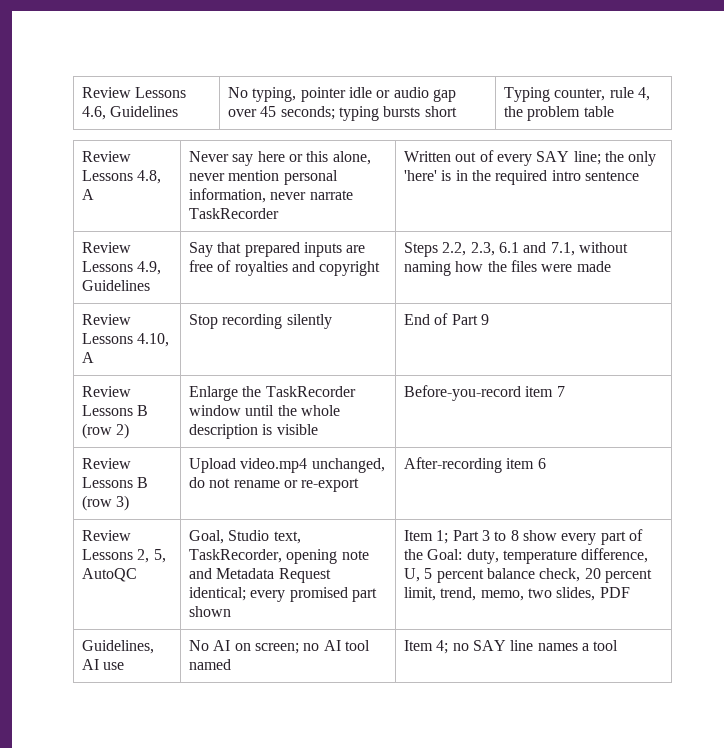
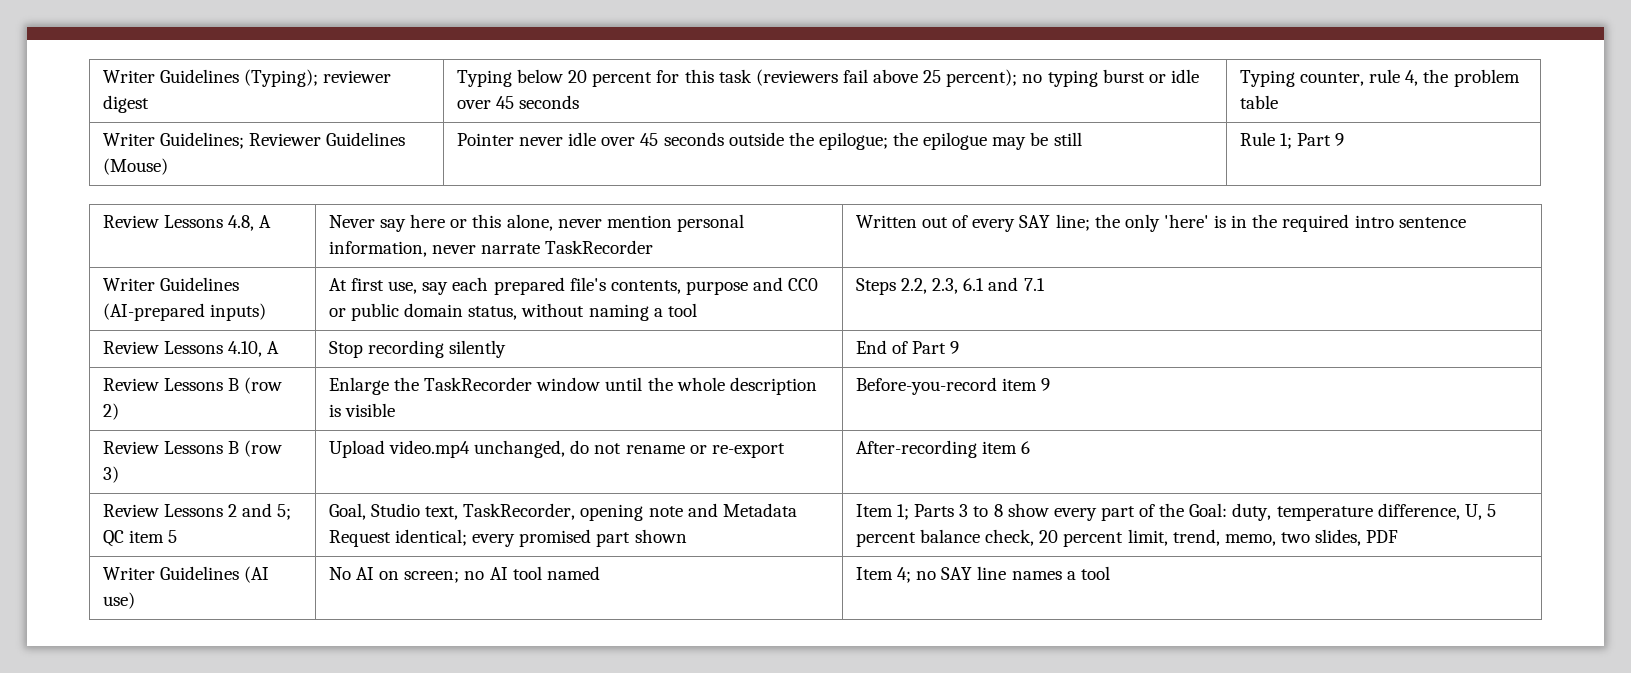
[81,87,187,98] [81,106,179,120] [227,87,456,102] [227,106,457,121] Review Lessons 4.6, Guidelines | No typing, pointer idle or audio gap over 45 seconds; typing bursts short -> [102,69,392,87] [102,95,149,113] [456,69,1199,87] [456,95,580,109] Writer Guidelines (Typing); reviewer digest | Typing below 20 percent for this task (reviewers fail above 25 percent); no typing burst or idle over 45 seconds
(614, 111) none -> [102,132,406,149] [102,158,168,175] [456,132,1082,150] [1239,132,1345,149] // Writer Guidelines; Reviewer Guidelines (Mouse) | Pointer never idle over 45 seconds outside the epilogue; the epilogue may be still | Rule 1; Part 9
[81,242,131,253] [81,261,162,275] [81,280,150,291] [188,242,366,257] [188,260,381,276] Review Lessons 4.9, Guidelines | Say that prepared inputs are free of royalties and copyright -> [102,277,239,291] [102,303,266,321] [328,277,819,295] [328,303,697,321] Writer Guidelines (AI-prepared inputs) | At first use, say each prepared file's contents, purpose and CC0 or public domain status, without naming a tool
[550,242,628,256] [403,260,611,276] 7.1, without naming how the files were made -> [1023,278,1045,291] 7.1
[556,386,565,397] 7 -> [1041,378,1051,391] 9
[137,549,166,563] [81,568,137,582] 2, 5, AutoQC -> [228,503,292,520] [102,530,178,547] 2 and 5; QC item 5
[452,530,479,541] Part -> [914,504,955,517] Parts
[81,640,154,654] [81,659,125,670] Guidelines, AI use -> [102,566,270,583] [102,592,135,609] Writer Guidelines (AI use)

